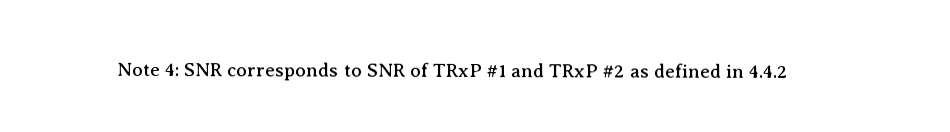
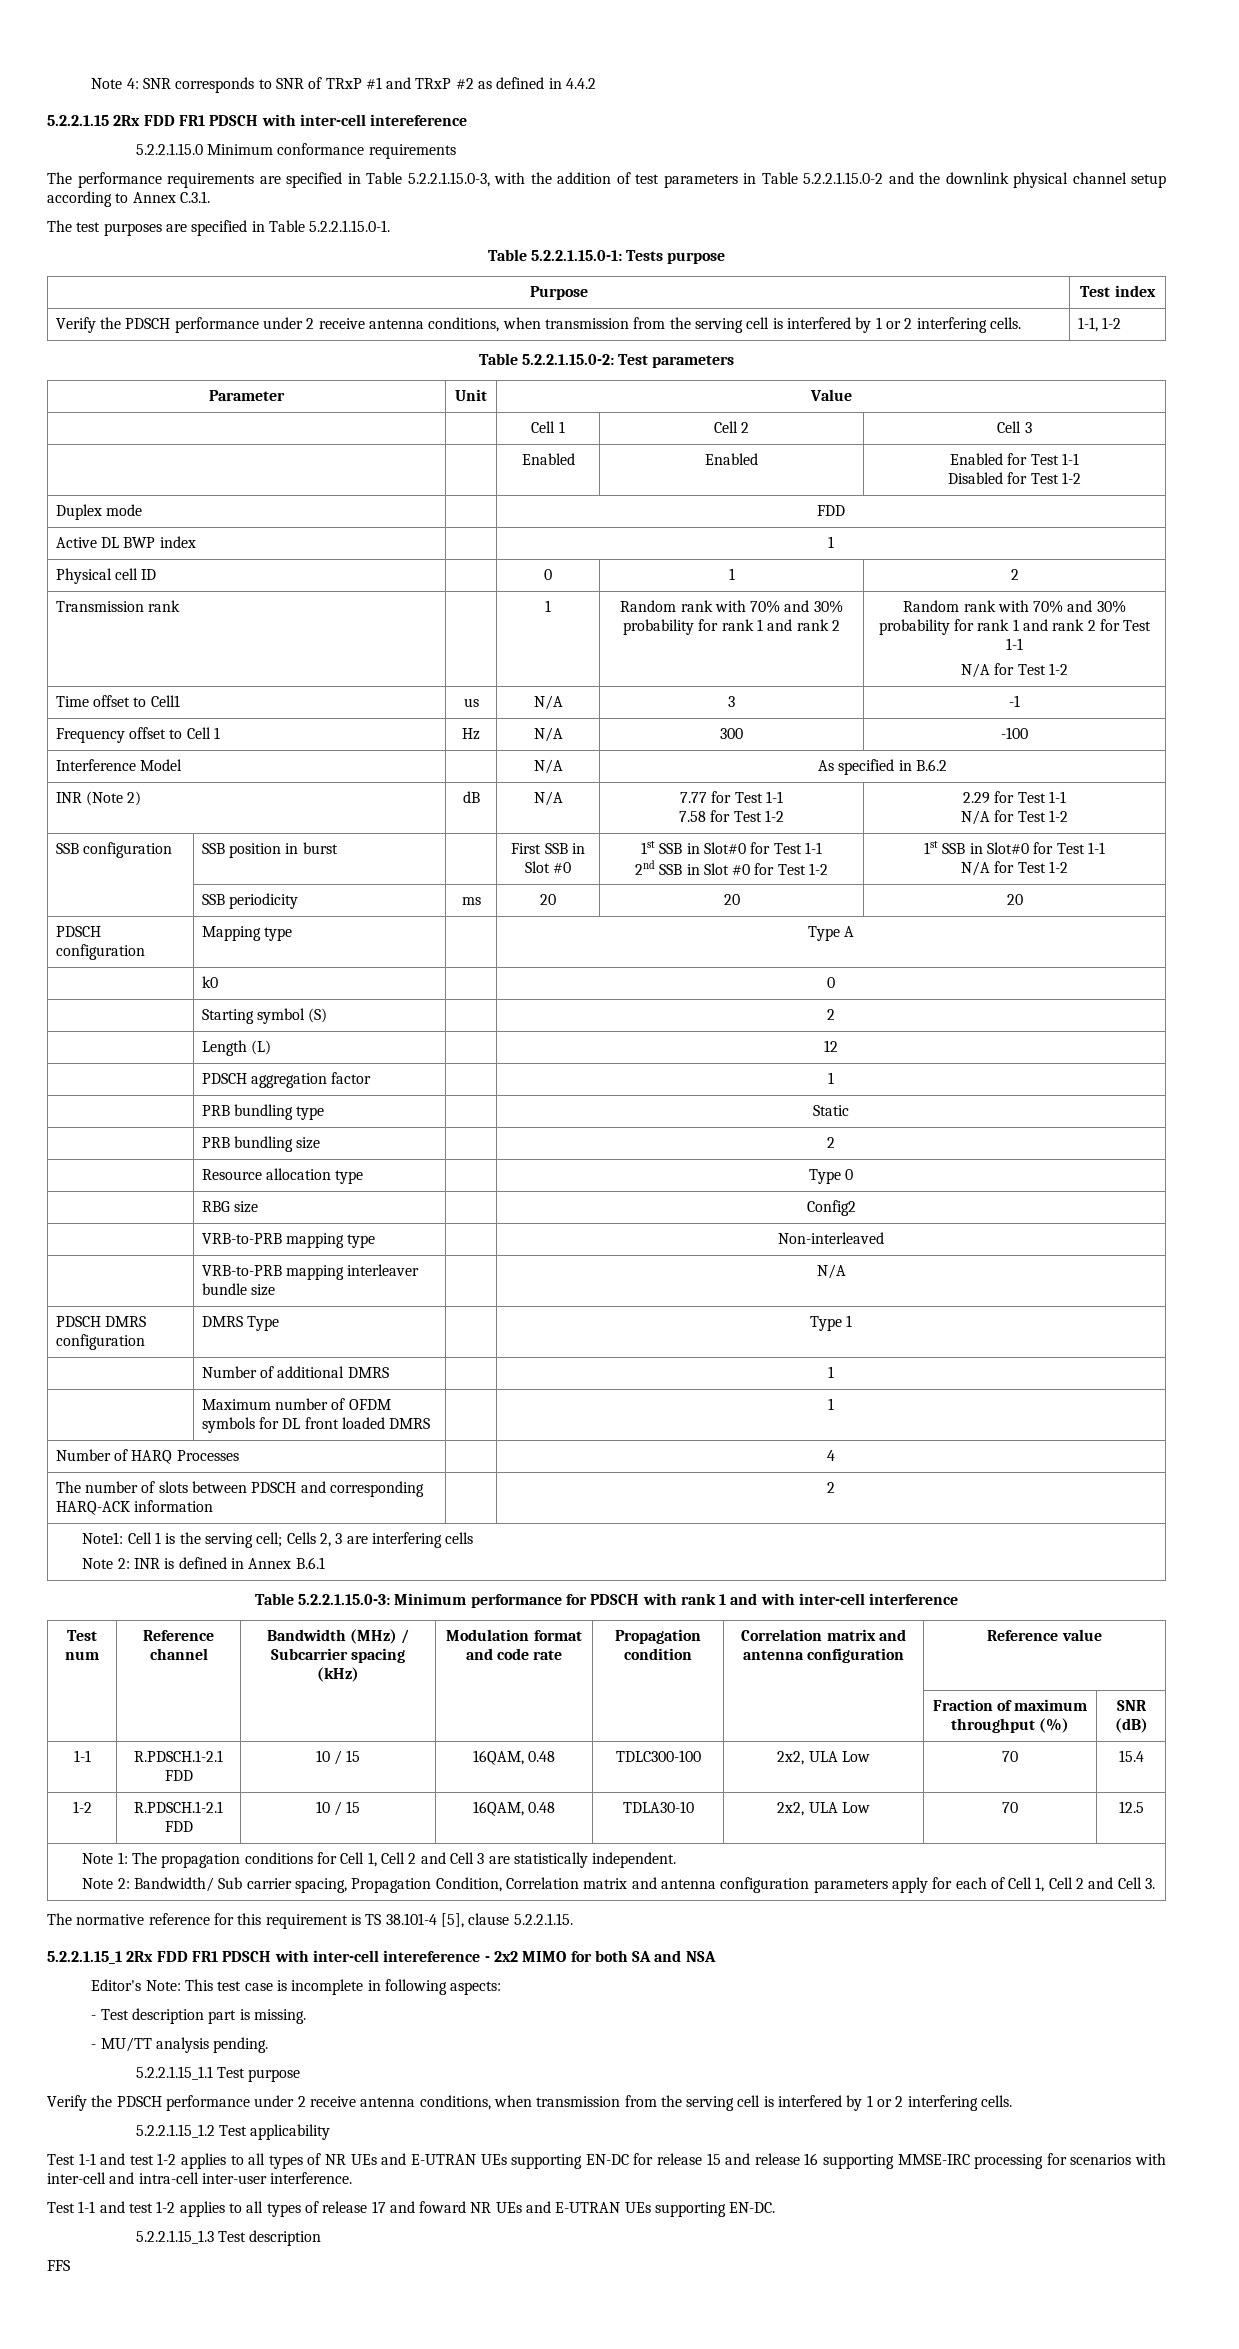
(788, 71) none -> [47,114,468,126] [135,143,456,159] [47,172,1166,188] [47,191,210,207] [47,220,391,236] [487,249,726,264] [529,286,588,300] [1080,285,1156,297] [55,317,1021,333] [1077,317,1122,332] [478,353,735,368] [209,390,285,401] [455,389,487,401] [809,389,852,401] [531,421,565,433] [713,421,750,433] [997,421,1032,433] [521,453,575,465] [705,453,758,465] [950,453,1079,465] [948,472,1081,484] [55,504,143,520] [817,505,845,516] [55,536,196,548] [828,536,834,548] [55,568,157,584] [544,569,552,580] [728,568,735,580] [1010,569,1019,580] [55,600,181,612] [545,600,551,612] [620,600,843,613] [623,619,840,635] [903,600,1126,613] [878,619,1152,635] [1006,638,1023,650] [961,663,1068,678] [55,695,180,707] [463,698,479,707] [533,695,563,710] [728,696,735,707] [1009,695,1020,707] [55,727,221,743] [462,728,480,740] [533,727,563,742] [720,728,743,739] [1001,727,1028,739] [55,759,183,771] [533,759,563,774] [818,759,947,775] [55,791,142,806] [462,791,480,803] [533,791,563,806] [680,791,783,803] [679,810,784,822] [963,791,1066,804] [961,810,1068,825] [55,842,173,858] [201,842,338,858] [511,843,585,854] [524,861,572,873] [641,841,822,854] [634,860,829,875] [924,841,1105,854] [961,861,1068,876] [201,893,299,909] [461,897,481,905] [540,894,556,905] [723,894,740,905] [1006,894,1023,905] [55,926,101,937] [55,944,145,960] [201,926,293,941] [807,926,855,941] [201,976,218,988] [827,977,835,988] [201,1008,328,1024] [827,1009,835,1020] [201,1040,272,1056] [824,1040,838,1052] [201,1072,372,1088] [828,1072,834,1084] [201,1104,325,1120] [813,1105,849,1116] [201,1136,321,1152] [827,1137,835,1148] [201,1168,364,1184] [808,1169,854,1184] [201,1201,259,1213] [806,1200,856,1216] [201,1233,376,1248] [778,1232,884,1244] [201,1264,420,1280] [201,1283,276,1296] [816,1264,846,1279] [55,1316,147,1327] [55,1334,145,1350] [201,1316,280,1331] [809,1315,853,1331] [201,1366,389,1378] [828,1366,834,1378] [201,1398,391,1410] [201,1417,431,1433] [828,1398,834,1410] [55,1449,239,1464] [827,1450,835,1461] [55,1481,425,1497] [55,1500,214,1515] [827,1482,835,1493] [82,1532,474,1548] [82,1557,325,1569] [254,1593,959,1608] [67,1630,97,1641] [65,1651,99,1660] [143,1630,214,1641] [149,1648,208,1660] [266,1629,410,1644] [270,1648,406,1663] [317,1667,359,1682] [446,1629,582,1641] [465,1648,563,1660] [615,1629,701,1644] [624,1648,692,1660] [741,1629,906,1641] [742,1648,905,1663] [987,1629,1102,1641] [932,1699,1088,1711] [950,1718,1070,1733] [1116,1700,1147,1711] [1114,1718,1148,1733] [73,1750,91,1762] [134,1750,223,1762] [164,1770,193,1781] [315,1750,361,1765] [472,1750,556,1765] [615,1750,701,1762] [777,1751,870,1765] [1002,1751,1018,1762] [1118,1750,1144,1762] [72,1801,92,1813] [134,1801,223,1813] [164,1821,193,1832] [315,1801,361,1816] [472,1801,556,1816] [622,1801,694,1813] [777,1802,870,1816] [1002,1802,1018,1813] [1118,1801,1144,1813] [82,1852,677,1868] [82,1877,1156,1893] [47,1913,573,1929] [47,1950,716,1964] [91,1979,502,1995] [91,2008,306,2024] [91,2037,269,2053] [135,2066,301,2082] [47,2095,1013,2111] [135,2124,331,2140] [47,2153,1167,2169] [47,2172,353,2184] [47,2201,776,2217] [135,2230,322,2246] [47,2260,70,2271] // 5.2.2.1.15 2Rx FDD FR1 PDSCH with inter-cell intereference // 5.2.2.1.15.0 Minimum conformance requirements // The performance requirements are specified in Table 5.2.2.1.15.0-3, with the addition of test parameters in Table 5.2.2.1.15.0-2 and the downlink physical channel setup according to Annex C.3.1. // The test purposes are specified in Table 5.2.2.1.15.0-1. // Table 5.2.2.1.15.0-1: Tests purpose // Purpose | Test index // Verify the PDSCH performance under 2 receive antenna conditions, when transmission from the serving cell is interfered by 1 or 2 interfering cells. | 1-1, 1-2 // Table 5.2.2.1.15.0-2: Test parameters // Parameter | Unit | Value // | | Cell 1 | Cell 2 | Cell 3 // | | Enabled | Enabled | Enabled for Test 1-1 // Disabled for Test 1-2 // Duplex mode | | FDD // Active DL BWP index | | 1 // Physical cell ID | | 0 | 1 | 2 // Transmission rank | | 1 | Random rank with 70% and 30% probability for rank 1 and rank 2 | Random rank with 70% and 30% probability for rank 1 and rank 2 for Test 1-1 // N/A for Test 1-2 // Time offset to Cell1 | us | N/A | 3 | -1 // Frequency offset to Cell 1 | Hz | N/A | 300 | -100 // Interference Model | | N/A | As specified in B.6.2 // INR (Note 2) | dB | N/A | 7.77 for Test 1-1 // 7.58 for Test 1-2 | 2.29 for Test 1-1 // N/A for Test 1-2 // SSB configuration | SSB position in burst | | First SSB in Slot #0 | 1st SSB in Slot#0 for Test 1-1 // 2nd SSB in Slot #0 for Test 1-2 | 1st SSB in Slot#0 for Test 1-1 // N/A for Test 1-2 // | SSB periodicity | ms | 20 | 20 | 20 // PDSCH configuration | Mapping type | | Type A // | k0 | | 0 // | Starting symbol (S) | | 2 // | Length (L) | | 12 // | PDSCH aggregation factor | | 1 // | PRB bundling type | | Static // | PRB bundling size | | 2 // | Resource allocation type | | Type 0 // | RBG size | | Config2 // | VRB-to-PRB mapping type | | Non-interleaved // | VRB-to-PRB mapping interleaver bundle size | | N/A // PDSCH DMRS configuration | DMRS Type | | Type 1 // | Number of additional DMRS | | 1 // | Maximum number of OFDM symbols for DL front loaded DMRS | | 1 // Number of HARQ Processes | | 4 // The number of slots between PDSCH and corresponding HARQ-ACK information | | 2 // Note1: Cell 1 is the serving cell; Cells 2, 3 are interfering cells // Note 2: INR is defined in Annex B.6.1 // Table 5.2.2.1.15.0-3: Minimum performance for PDSCH with rank 1 and with inter-cell interference // Test num | Reference channel | Bandwidth (MHz) / Subcarrier spacing (kHz) | Modulation format and code rate | Propagation condition | Correlation matrix and antenna configuration | Reference value // | | | | | | Fraction of maximum throughput (%) | SNR (dB) // 1-1 | R.PDSCH.1-2.1 FDD | 10 / 15 | 16QAM, 0.48 | TDLC300-100 | 2x2, ULA Low | 70 | 15.4 // 1-2 | R.PDSCH.1-2.1 FDD | 10 / 15 | 16QAM, 0.48 | TDLA30-10 | 2x2, ULA Low | 70 | 12.5 // Note 1: The propagation conditions for Cell 1, Cell 2 and Cell 3 are statistically independent. // Note 2: Bandwidth/ Sub carrier spacing, Propagation Condition, Correlation matrix and antenna configuration parameters apply for each of Cell 1, Cell 2 and Cell 3. // The normative reference for this requirement is TS 38.101-4 [5], clause 5.2.2.1.15. // 5.2.2.1.15_1 2Rx FDD FR1 PDSCH with inter-cell intereference - 2x2 MIMO for both SA and NSA // Editor's Note: This test case is incomplete in following aspects: // - Test description part is missing. // - MU/TT analysis pending. // 5.2.2.1.15_1.1 Test purpose // Verify the PDSCH performance under 2 receive antenna conditions, when transmission from the serving cell is interfered by 1 or 2 interfering cells. // 5.2.2.1.15_1.2 Test applicability // Test 1-1 and test 1-2 applies to all types of NR UEs and E-UTRAN UEs supporting EN-DC for release 15 and release 16 supporting MMSE-IRC processing for scenarios with inter-cell and intra-cell inter-user interference. // Test 1-1 and test 1-2 applies to all types of release 17 and foward NR UEs and E-UTRAN UEs supporting EN-DC. // 5.2.2.1.15_1.3 Test description // FFS

